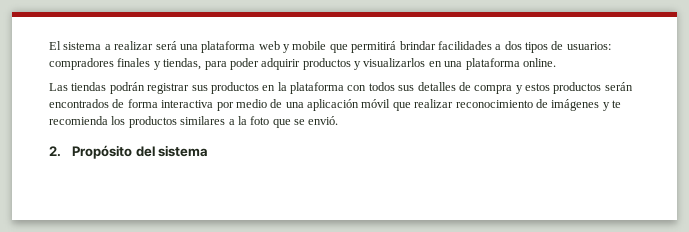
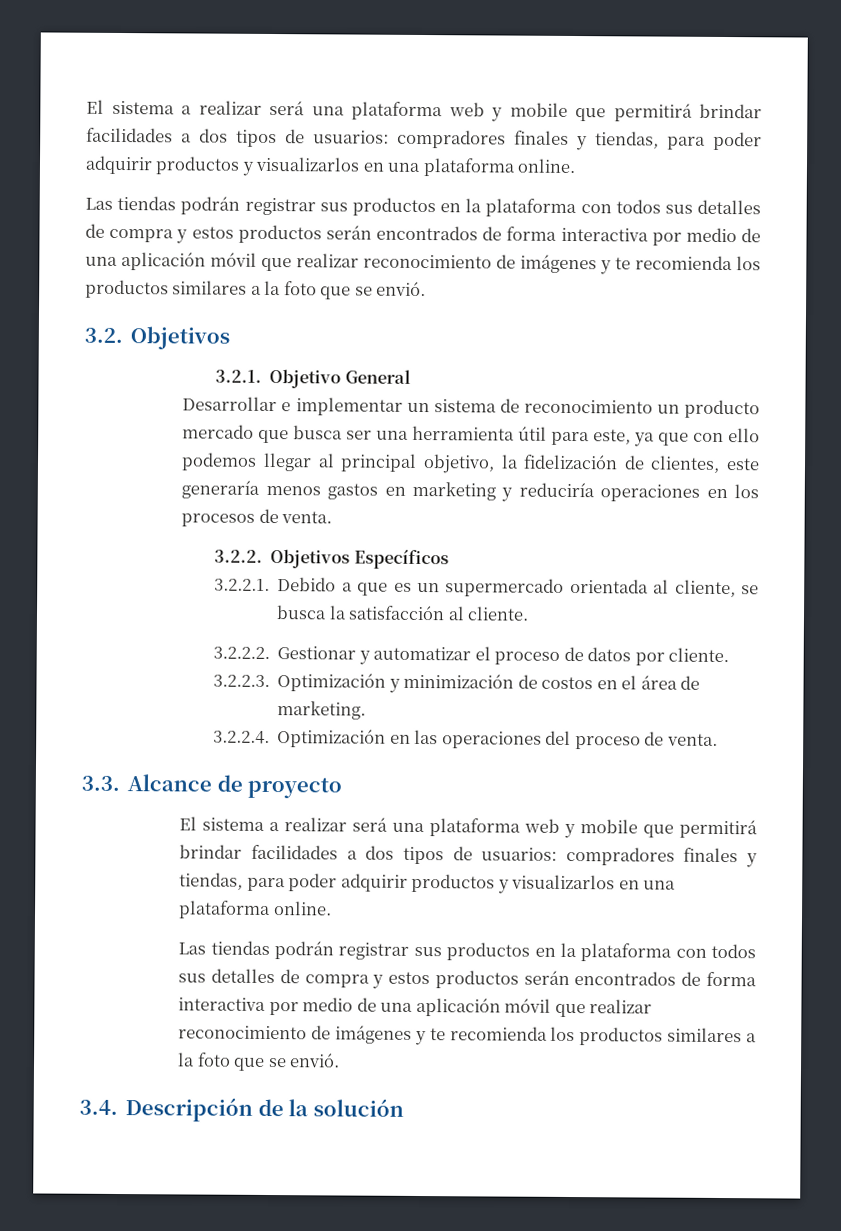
[49,145,209,159] 2. Propósito del sistema -> [84,326,231,350] [215,368,411,389] [182,396,761,419] [182,424,761,447] [181,452,761,474] [181,480,759,502] [181,508,333,527] [214,548,449,570] [214,577,760,598] [276,605,530,621] [213,646,730,666] [213,673,701,693] [277,701,367,720] [213,729,718,750] [81,774,343,799] [179,816,758,839] [179,844,758,868] [179,872,677,894] [178,900,332,920] [178,940,756,962] [178,968,758,989] [178,997,653,1018] [178,1025,757,1046] [178,1052,341,1071] [79,1097,404,1122] 3.2. Objetivos // 3.2.1. Objetivo General // Desarrollar e implementar un sistema de reconocimiento un producto mercado que busca ser una herramienta útil para este, ya que con ello podemos llegar al principal objetivo, la fidelización de clientes, este generaría menos gastos en marketing y reduciría operaciones en los procesos de venta. // 3.2.2. Objetivos Específicos // 3.2.2.1. Debido a que es un supermercado orientada al cliente, se busca la satisfacción al cliente. // 3.2.2.2. Gestionar y automatizar el proceso de datos por cliente. // 3.2.2.3. Optimización y minimización de costos en el área de marketing. // 3.2.2.4. Optimización en las operaciones del proceso de venta. // 3.3. Alcance de proyecto // El sistema a realizar será una plataforma web y mobile que permitirá brindar facilidades a dos tipos de usuarios: compradores finales y tiendas, para poder adquirir productos y visualizarlos en una plataforma online. // Las tiendas podrán registrar sus productos en la plataforma con todos sus detalles de compra y estos productos serán encontrados de forma interactiva por medio de una aplicación móvil que realizar reconocimiento de imágenes y te recomienda los productos similares a la foto que se envió. // 3.4. Descripción de la solución

